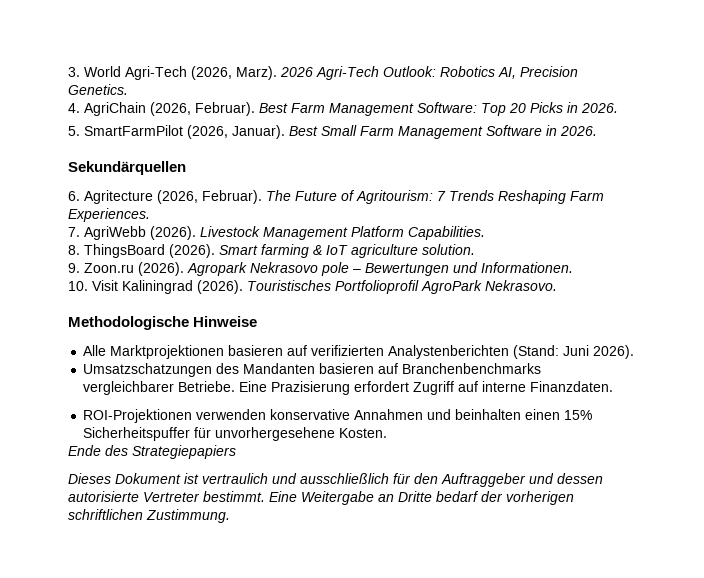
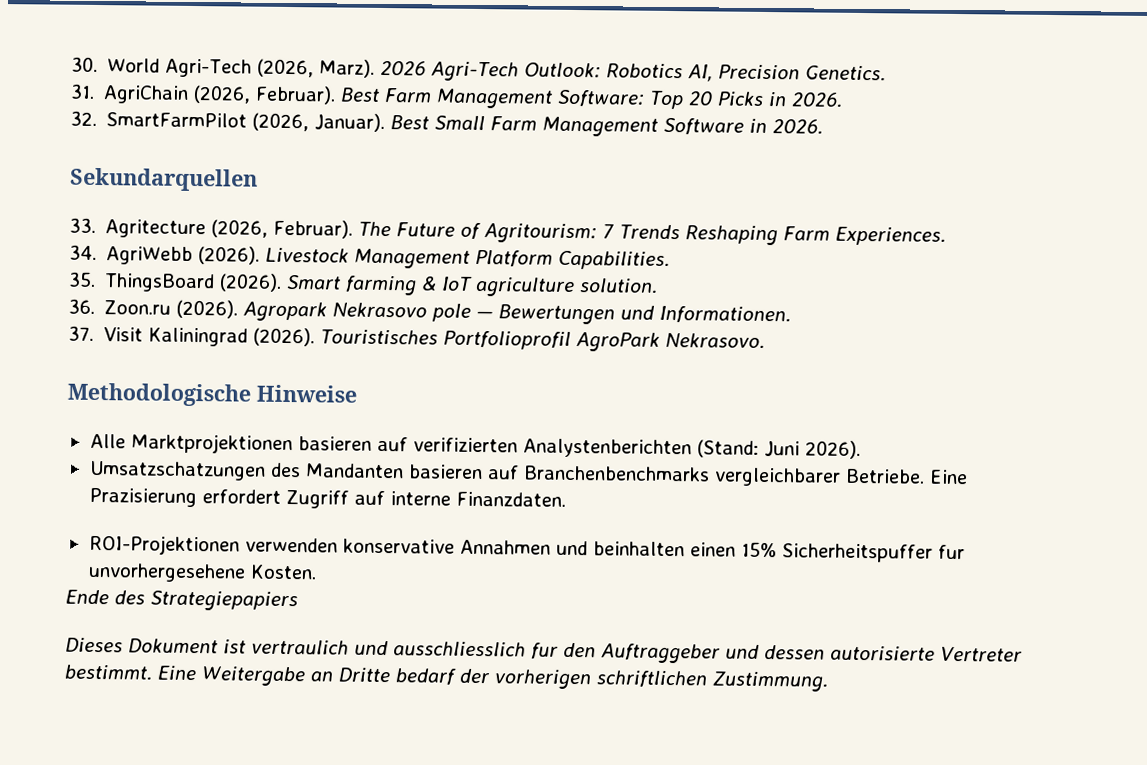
[68,67,80,77] 3. -> [71,56,98,72] 30.
[68,103,80,113] 4. -> [70,83,95,99] 31.
[68,126,80,136] 5. -> [70,110,97,126] 32.
[68,161,186,175] [68,191,80,201] Sekundärquellen // 6. -> [69,167,258,192] [69,217,96,233] Sekundarquellen // 33.
[68,227,80,237] 7. -> [69,244,97,260] 34.
[68,245,80,255] 8. -> [68,271,96,287] 35.
[68,263,80,273] 9. -> [68,298,95,314] 36.
[352,269,361,273] – -> [476,310,494,319] —
[68,281,88,291] 10. -> [68,325,94,341] 37.
[194,427,212,438] für -> [937,544,965,560] fur
[300,473,411,484] ausschließlich für -> [393,641,559,659] ausschliesslich fur

